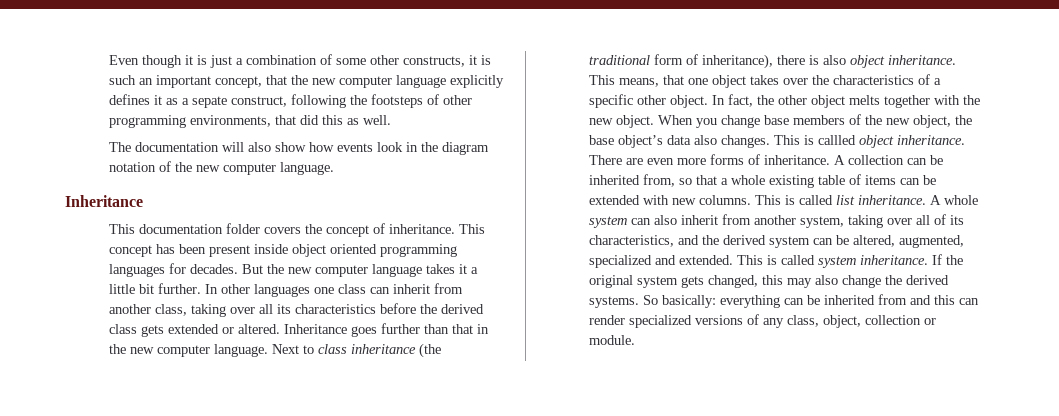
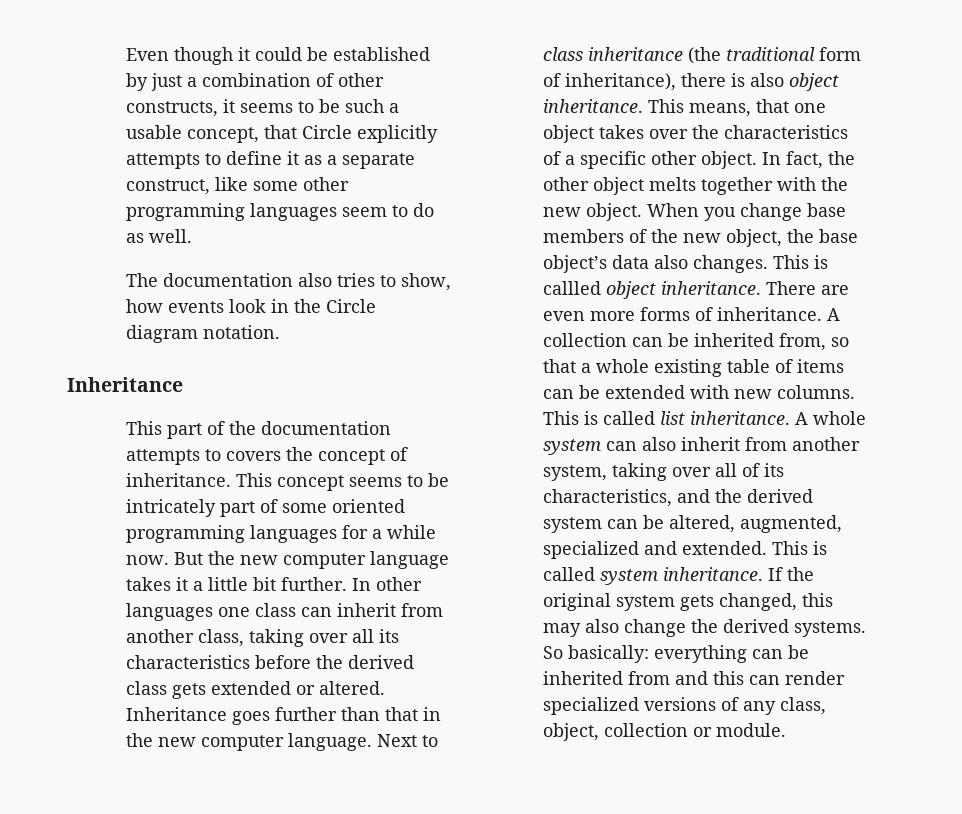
[197,55,208,65] is -> [254,47,430,61] [125,73,148,91] could be established by
[336,58,367,65] some -> (334, 80) none
[481,55,492,65] [109,75,505,88] [109,94,473,108] [109,115,344,128] is such an important concept, that the new computer language explicitly defines it as a sepate construct, following the footsteps of other programming environments, that did this -> [239,99,399,113] [125,125,438,143] [125,151,415,169] [125,177,349,195] [125,203,434,221] seems to be such a usable concept, that Circle explicitly attempts to define it as a separate construct, like some other programming languages seem to do
[222,142,307,152] will also show -> [297,273,451,291] also tries to show,
[442,142,490,155] [109,161,335,175] [65,195,143,207] [109,223,261,234] diagram notation of the new computer language. // Inheritance // This documentation folder -> [325,299,376,313] [125,325,280,343] [67,377,183,392] [125,421,391,439] [125,449,221,465] Circle diagram notation. // Inheritance // This part of the documentation attempts to
[156,244,327,257] has been present inside object -> [348,473,449,487] [125,499,327,517] seems to be intricately part of some
[190,264,239,274] decades. -> [371,525,436,539] [125,555,169,565] a while now.

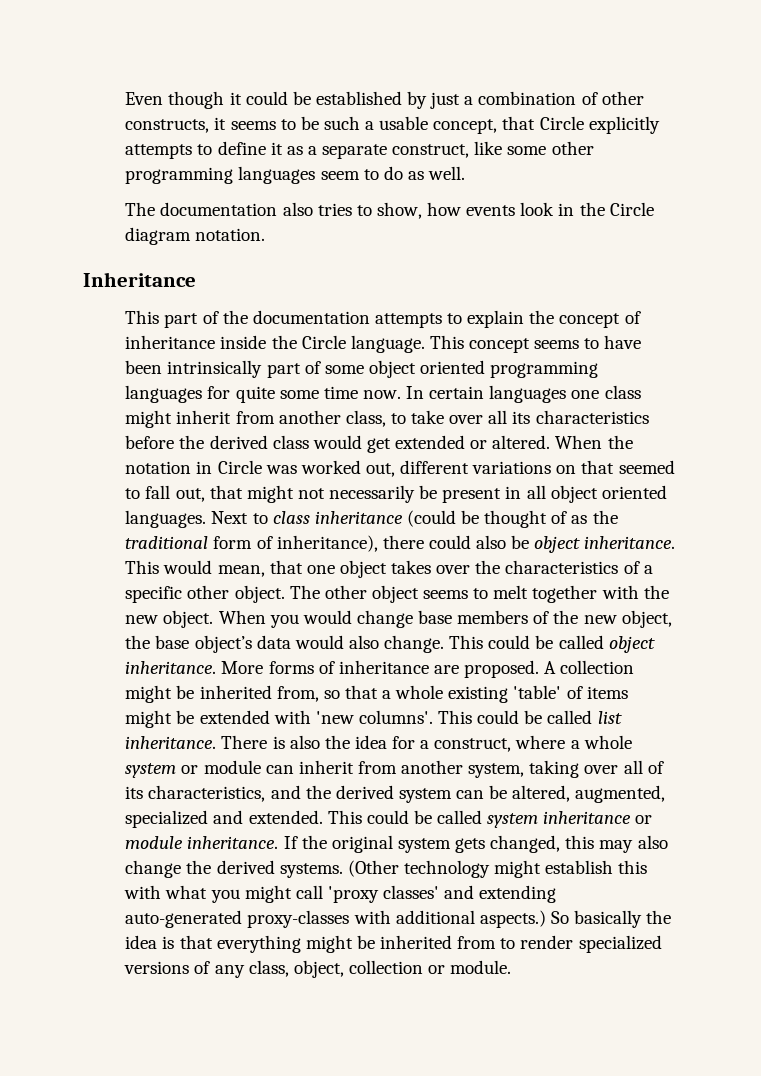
[225,451,281,461] covers -> [467,310,525,328] explain
[125,473,231,487] inheritance. -> [125,335,425,353] inheritance inside the Circle language.
[427,473,449,487] [125,499,216,517] be intricately -> [604,335,642,349] [125,360,263,378] have been intrinsically
(327, 508) none -> [368,360,416,378] object
[371,525,436,539] [125,551,449,569] [125,577,422,591] a while now. But the new computer language takes it a little bit further. In other -> [235,386,485,403] quite some time now. In certain
[300,607,332,617] can -> [125,410,173,428] might
[248,629,304,647] taking -> [390,410,445,424] to take
[171,683,206,699] gets -> [312,435,391,453] would get
[125,707,441,725] [125,733,438,751] [542,47,721,64] Inheritance goes further than that in the new computer language. Next to class inheritance (the -> [555,435,633,449] [125,460,675,477] [125,485,667,503] [125,510,618,528] When the notation in Circle was worked out, different variations on that seemed to fall out, that might not necessarily be present in all object oriented languages. Next to class inheritance (could be thought of as the
[730,73,784,87] is also -> [428,535,530,549] could also be
[688,103,751,117] means, -> [163,560,265,577] would mean,
[761,151,855,169] [542,177,696,195] In fact, the other object melts -> [289,585,529,603] The other object seems to melt
(736, 214) none -> [302,610,352,624] would
[653,255,828,273] [542,281,849,299] [542,307,822,321] also changes. This is callled object inheritance. There are even more forms of inheritance. -> [294,635,655,653] [125,660,540,678] would also change. This could be called object inheritance. More forms of inheritance are proposed.
[631,337,663,347] can -> [125,685,173,703] might
[726,359,770,373] table -> [513,685,562,699] 'table'
[542,389,574,399] can -> [125,710,173,728] might
[733,385,855,399] [542,411,866,425] [542,437,676,455] new columns. This is called list inheritance. A whole system can also -> [315,710,622,724] [125,735,632,752] [125,760,294,778] 'new columns'. This could be called list inheritance. There is also the idea for a construct, where a whole system or module can
[812,541,827,555] [542,567,658,585] is called system -> [366,810,653,828] [125,836,184,849] could be called system inheritance or module
[542,645,809,663] [542,671,780,685] So basically: everything can be inherited from and this can -> [347,860,648,878] [124,885,557,903] [125,910,672,928] [125,935,516,953] (Other technology might establish this with what you might call 'proxy classes' and extending auto-generated proxy-classes with additional aspects.) So basically the idea is that everything might be inherited from to

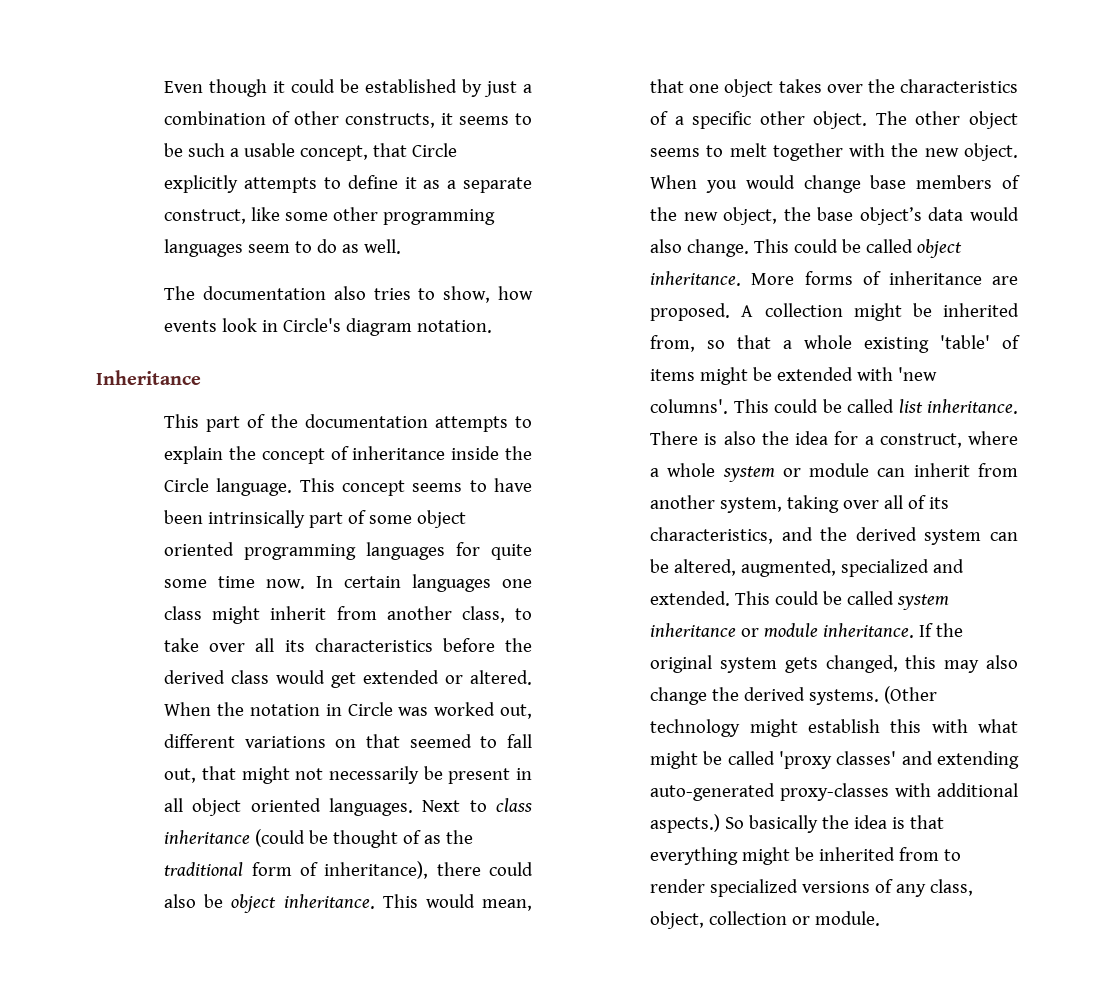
[579,202,654,216] the Circle -> [283,318,342,332] Circle's
[210,885,323,903] you might call -> [650,751,775,769] might be called

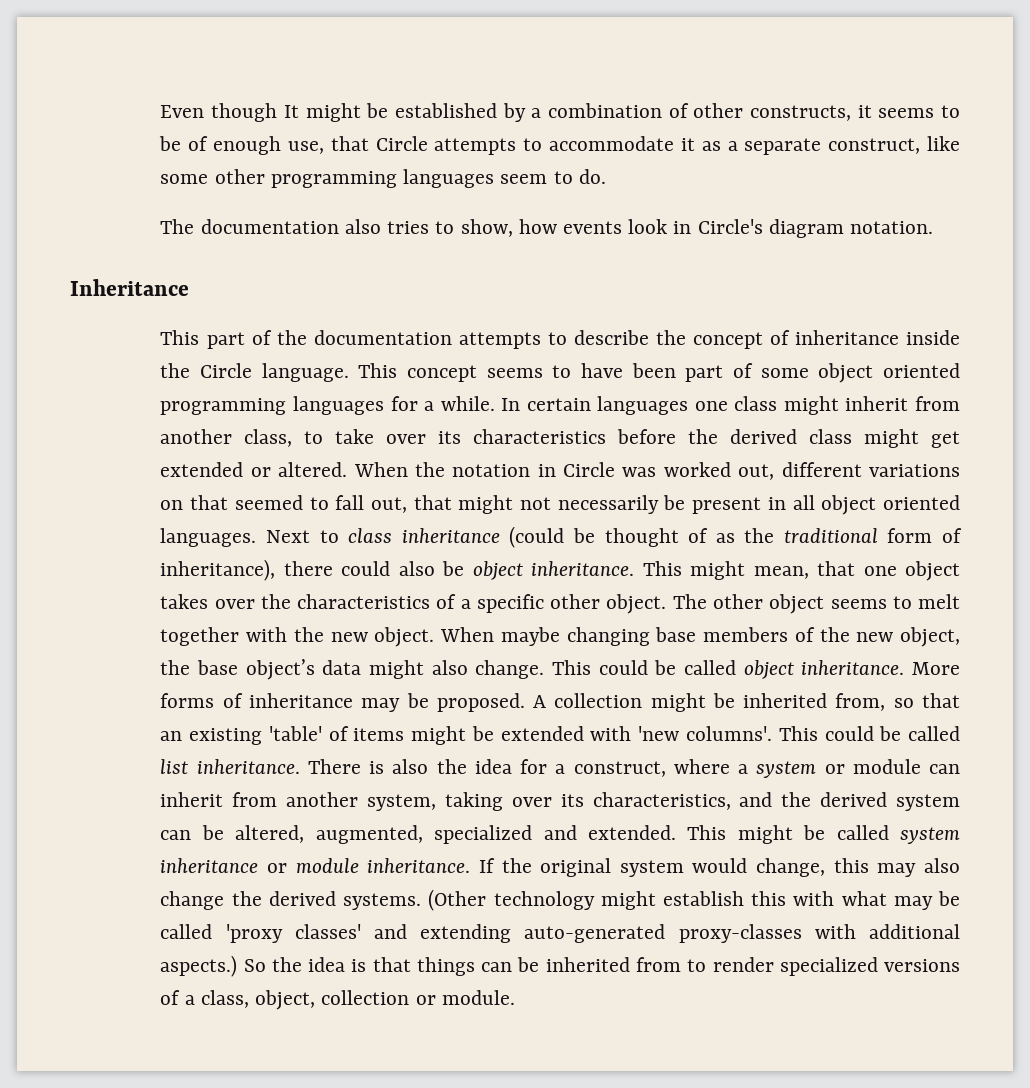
[273,79,336,93] it could -> [283,103,361,122] It might
[484,81,518,97] just -> (526, 112) none
[188,143,369,161] such a usable concept, -> [188,136,324,155] of enough use,
[164,175,398,193] explicitly attempts to define -> [434,136,675,155] attempts to accommodate
[317,239,402,254] do as well. -> [578,169,606,184] do.
[164,446,224,464] explain -> [573,330,649,345] describe
[208,510,306,528] intrinsically -> (676, 370) none
[490,544,532,560] [164,576,306,589] quite some time now. -> [424,396,495,411] a while.
[255,638,275,652] all -> (427, 439) none
[276,670,326,684] would -> [864,429,920,448] might
[425,894,475,908] would -> [690,561,746,580] might
[705,175,861,193] you would change -> [500,627,650,646] maybe changing
[970,207,1019,221] would -> [369,660,425,679] might
[992,276,1018,285] are -> [361,693,429,712] may be
[783,335,853,349] a whole -> [160,731,183,741] an
[667,463,716,477] whole -> (749, 769) none
[884,495,927,509] all of -> (552, 802) none
[775,591,820,605] could -> [737,825,793,844] might
[784,655,898,673] gets changed, -> [692,858,826,877] would change,
[650,751,699,769] might -> [893,896,933,910] may
[749,815,819,833] basically -> (266, 965) none
[650,847,791,865] everything might -> [416,957,513,976] things can
[896,884,927,897] any -> [184,995,195,1005] a

